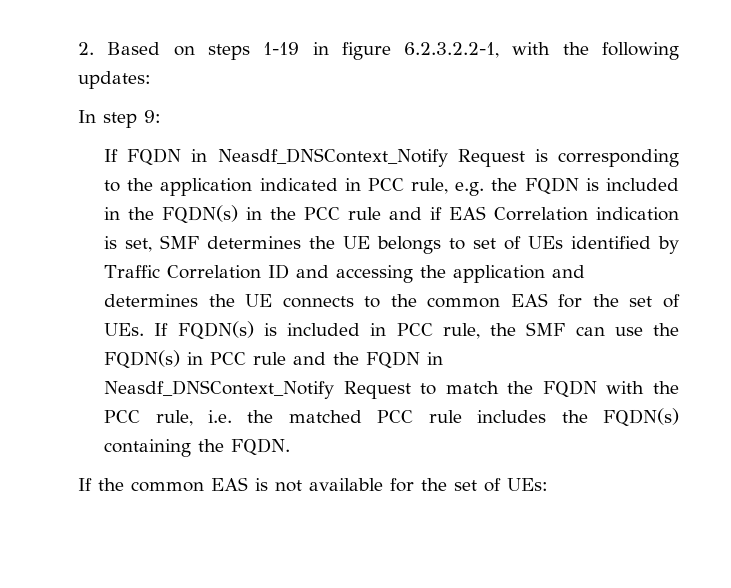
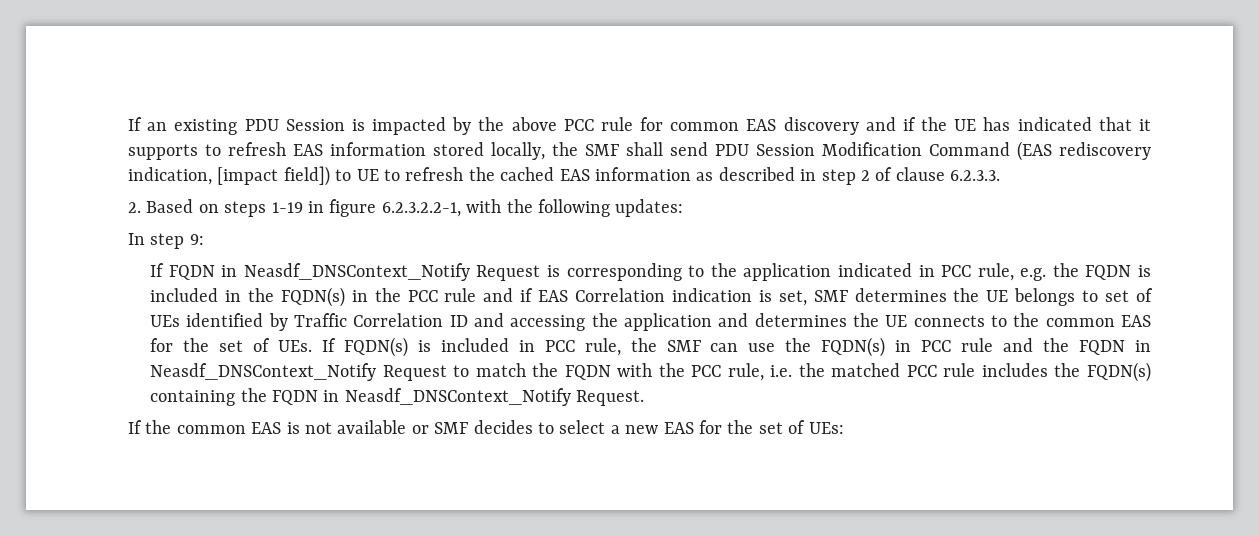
(78, 48) none -> [128,117,1151,135] [128,141,1151,161] [128,166,1001,186] If an existing PDU Session is impacted by the above PCC rule for common EAS discovery and if the UE has indicated that it supports to refresh EAS information stored locally, the SMF shall send PDU Session Modification Command (EAS rediscovery indication, [impact field]) to UE to refresh the cached EAS information as described in step 2 of clause 6.2.3.3. //
[231,438,291,456] FQDN. -> [271,388,645,406] FQDN in Neasdf_DNSContext_Notify Request.
(384, 484) none -> [411,420,694,434] or SMF decides to select a new EAS

